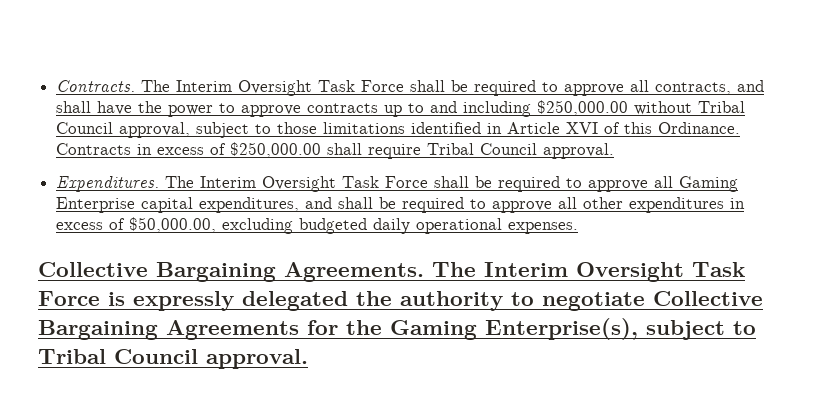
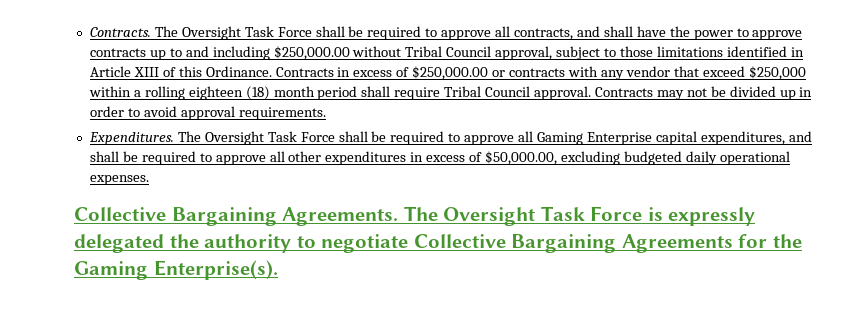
[176,80,233,92] Interim -> (178, 31) none
[566,122,599,134] XVI -> [133,67,159,77] XIII
(322, 150) none -> [492,66,806,80] [88,86,358,100] or contracts with any vendor that exceed $250,000 within a rolling eighteen (18) month period
(615, 151) none -> [594,86,813,100] [89,106,326,120] Contracts may not be divided up in order to avoid approval requirements.
[200,176,257,188] Interim -> (201, 136) none
[484,262,568,277] Interim -> (438, 213) none
[485,318,756,340] [38,349,308,369] Enterprise(s), subject to Tribal Council approval. -> [153,260,278,280] Enterprise(s).

